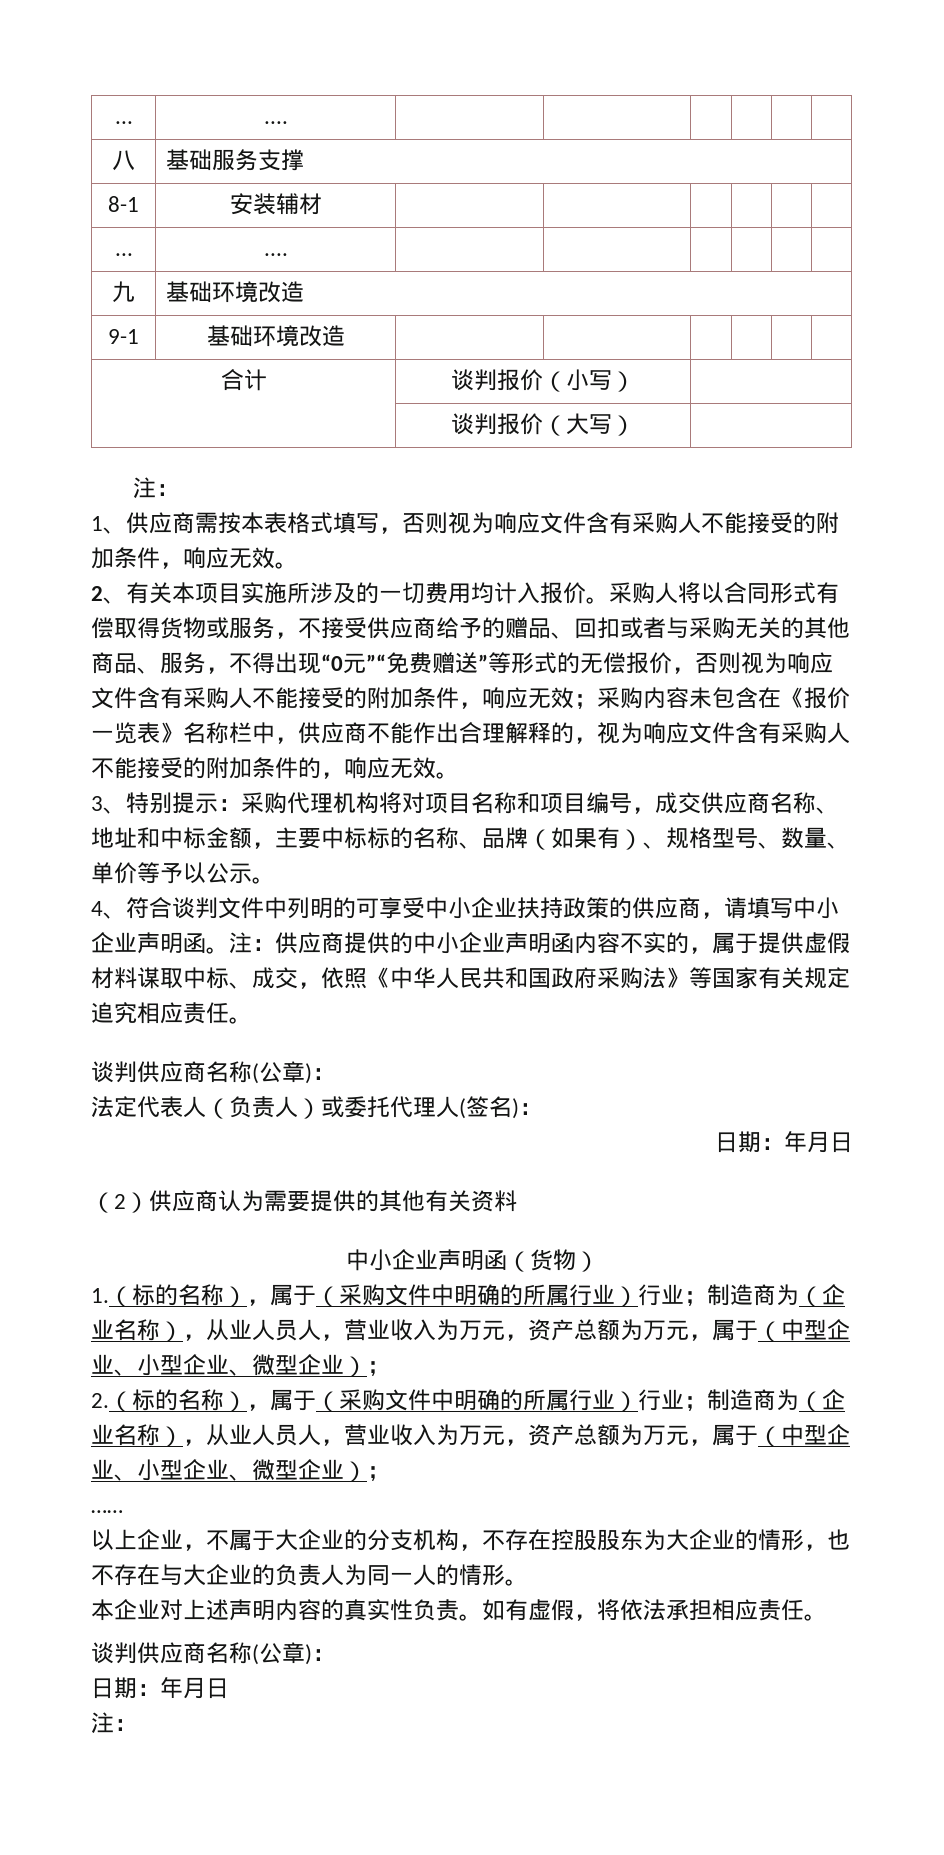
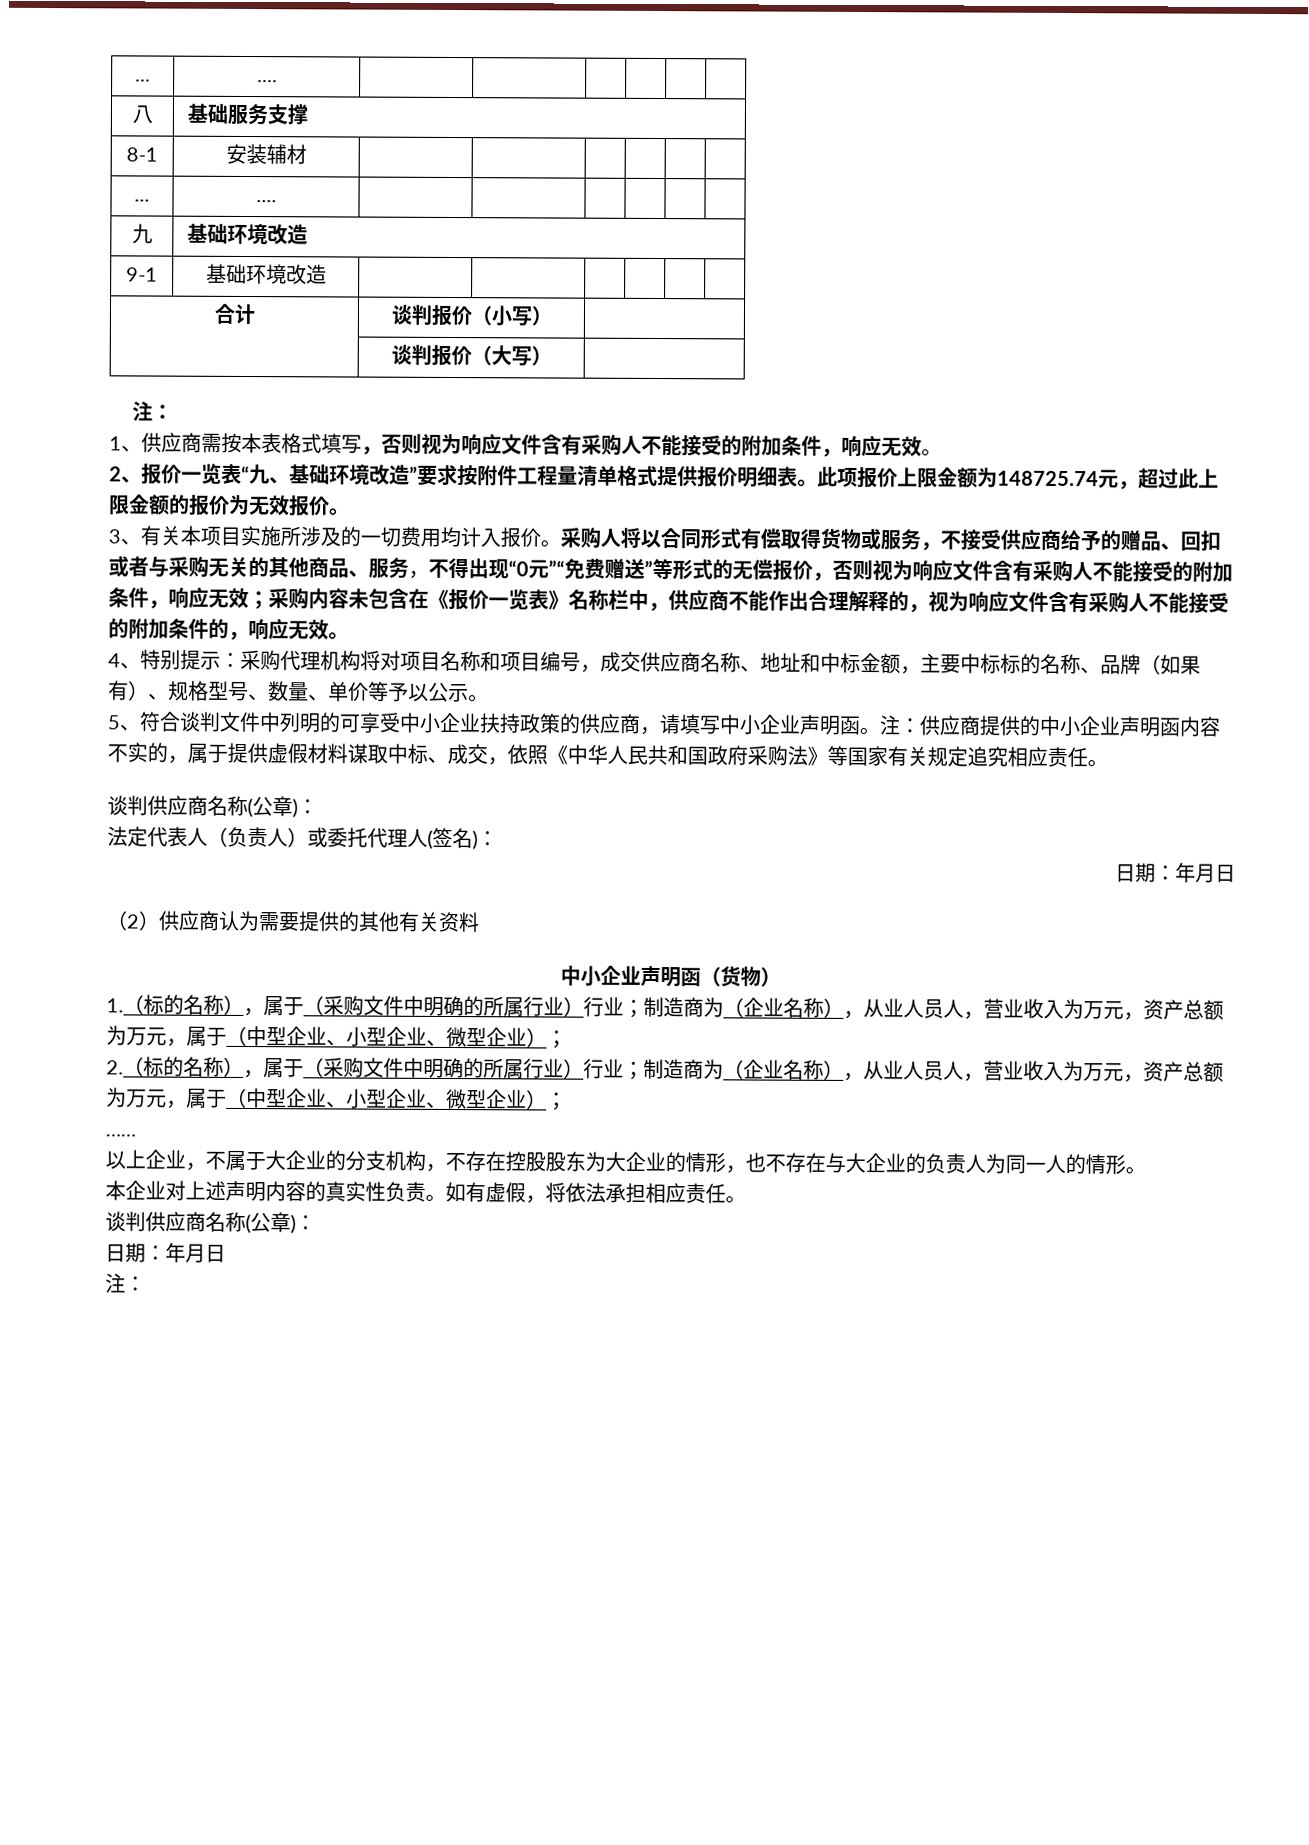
(126, 600) none -> [141,463,1219,490] [108,494,350,517] [108,529,141,545] 报价一览表“九、基础环境改造”要求按附件工程量清单格式提供报价明细表。此项报价上限金额为148725.74元，超过此上限金额的报价为无效报价。 // 3、
[91,796,103,811] 3 -> [108,653,121,668] 4
[91,901,103,916] 4 -> [107,715,121,730] 5

